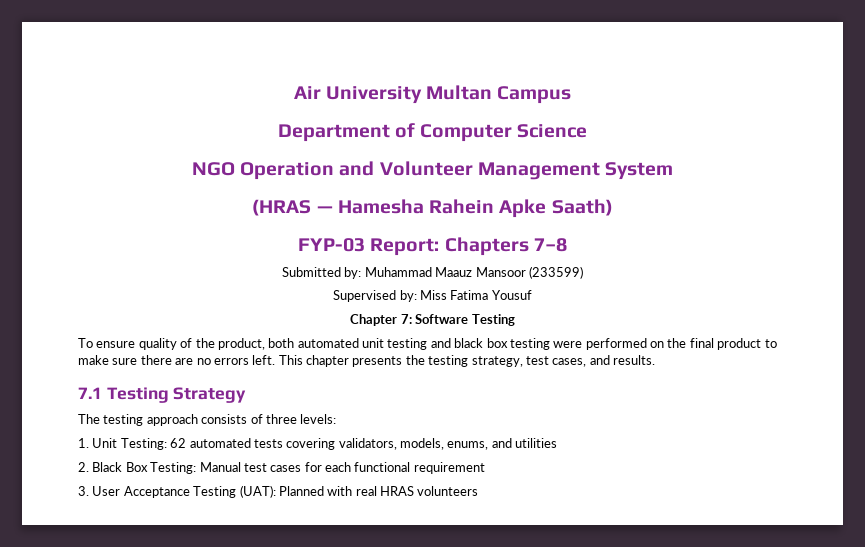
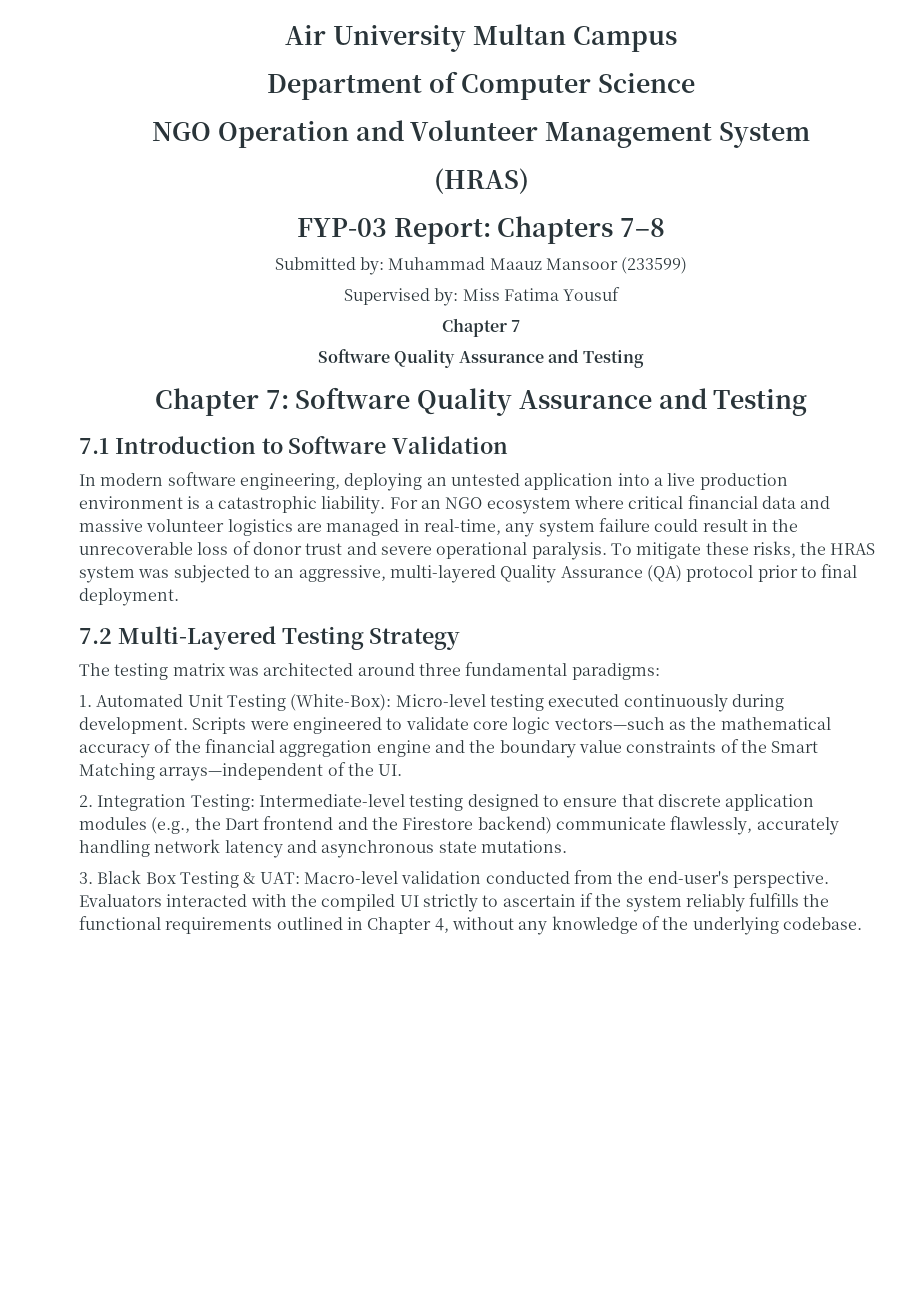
[252,199,613,218] (HRAS — Hamesha Rahein Apke Saath) -> [433,168,529,194] (HRAS)
[400,314,515,326] [78,338,777,350] [78,355,655,367] [78,387,247,403] [78,414,337,426] [78,438,558,450] [78,462,485,474] [78,485,479,498] 7: Software Testing // To ensure quality of the product, both automated unit testing and black box testing were performed on the final product to make sure there are no errors left. This chapter presents the testing strategy, test cases, and results. // 7.1 Testing Strategy // The testing approach consists of three levels: // 1. Unit Testing: 62 automated tests covering validators, models, enums, and utilities // 2. Black Box Testing: Manual test cases for each functional requirement // 3. User Acceptance Testing (UAT): Planned with real HRAS volunteers -> [511,320,521,332] [317,349,645,368] [154,387,808,416] [79,436,509,454] [79,472,788,491] [79,495,831,514] [79,518,799,537] [79,541,876,560] [79,564,858,583] [79,588,179,606] [79,626,461,650] [79,662,660,680] [79,694,784,712] [79,717,831,734] [79,739,819,758] [79,762,403,781] [79,794,815,811] [79,816,839,835] [79,839,567,858] [79,870,829,888] [79,893,830,912] [79,916,862,935] 7 // Software Quality Assurance and Testing // Chapter 7: Software Quality Assurance and Testing // 7.1 Introduction to Software Validation // In modern software engineering, deploying an untested application into a live production environment is a catastrophic liability. For an NGO ecosystem where critical financial data and massive volunteer logistics are managed in real-time, any system failure could result in the unrecoverable loss of donor trust and severe operational paralysis. To mitigate these risks, the HRAS system was subjected to an aggressive, multi-layered Quality Assurance (QA) protocol prior to final deployment. // 7.2 Multi-Layered Testing Strategy // The testing matrix was architected around three fundamental paradigms: // 1. Automated Unit Testing (White-Box): Micro-level testing executed continuously during development. Scripts were engineered to validate core logic vectors—such as the mathematical accuracy of the financial aggregation engine and the boundary value constraints of the Smart Matching arrays—independent of the UI. // 2. Integration Testing: Intermediate-level testing designed to ensure that discrete application modules (e.g., the Dart frontend and the Firestore backend) communicate flawlessly, accurately handling network latency and asynchronous state mutations. // 3. Black Box Testing & UAT: Macro-level validation conducted from the end-user's perspective. Evaluators interacted with the compiled UI strictly to ascertain if the system reliably fulfills the functional requirements outlined in Chapter 4, without any knowledge of the underlying codebase.

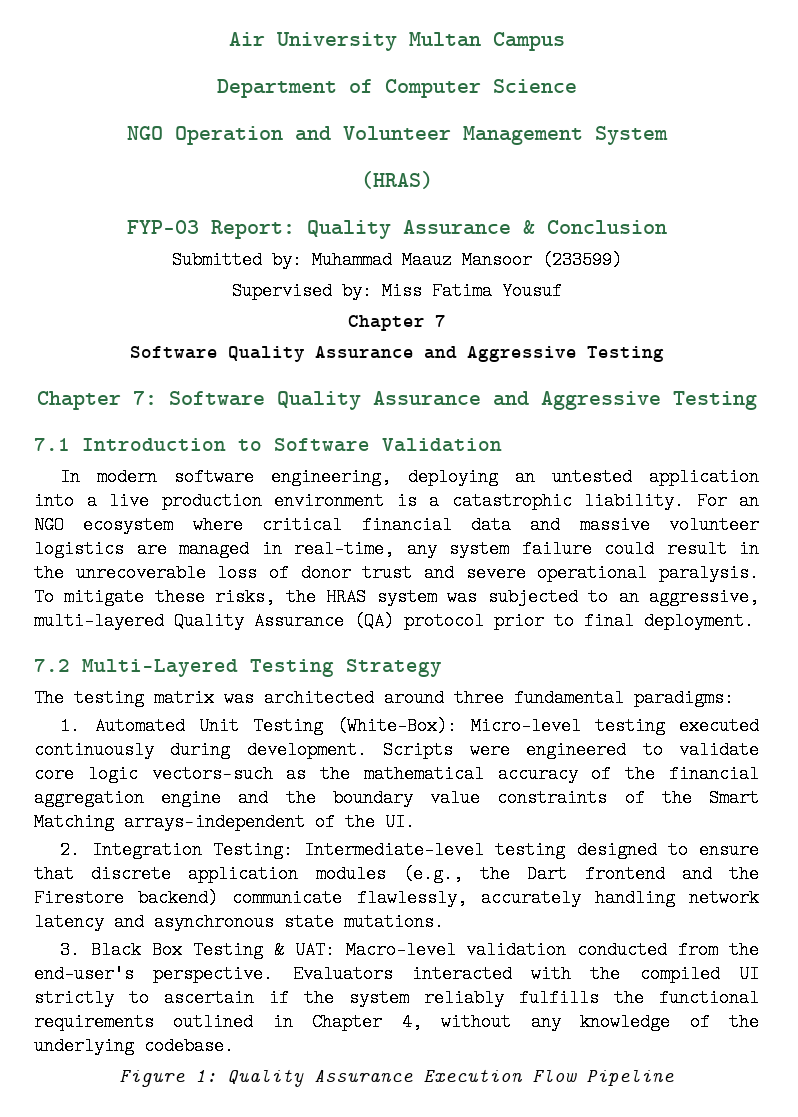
[497,216,666,244] Chapters 7–8 -> [306,220,667,239] Quality Assurance & Conclusion
(579, 356) none -> [466,346,577,362] Aggressive
(707, 398) none -> [540,391,661,410] Aggressive
(862, 923) none -> [119,1068,674,1087] // Figure 1: Quality Assurance Execution Flow Pipeline

